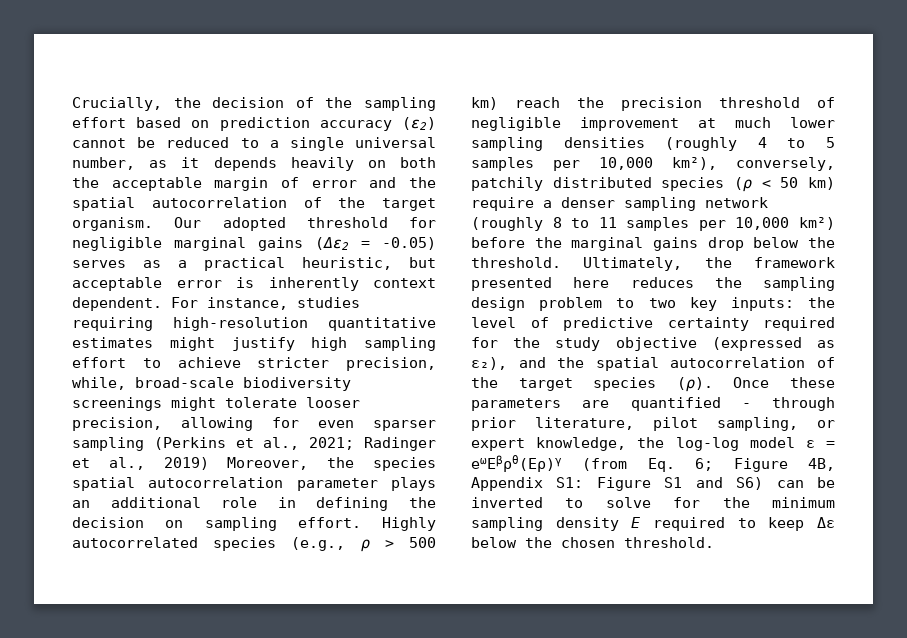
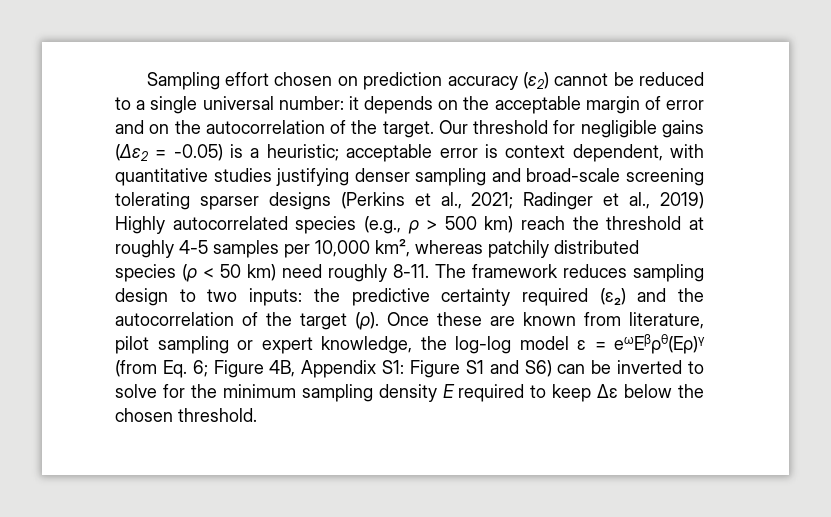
[72,97,436,111] [72,117,182,128] Crucially, the decision of the sampling effort based -> [146,72,333,90] Sampling effort chosen
[72,157,436,171] number, as it depends heavily on both -> [278,96,459,114] number: it depends on
[409,177,436,188] [72,197,436,211] [72,217,286,231] the spatial autocorrelation of the target organism. Our adopted -> [149,120,468,138] on the autocorrelation of the target. Our
[174,237,246,251] marginal -> (657, 129) none
[72,257,436,271] [72,277,436,291] [72,297,360,311] [72,317,436,331] [72,337,436,351] [72,357,436,371] [72,377,351,391] [72,397,360,411] [72,417,436,431] [72,437,144,451] serves as a practical heuristic, but acceptable error is inherently context dependent. For instance, studies requiring high-resolution quantitative estimates might justify high sampling effort to achieve stricter precision, while, broad-scale biodiversity screenings might tolerate looser precision, allowing for even sparser sampling -> [230,144,705,162] [115,168,704,186] [115,192,331,210] is a heuristic; acceptable error is context dependent, with quantitative studies justifying denser sampling and broad-scale screening tolerating sparser designs
[227,457,437,471] [72,477,436,491] [72,497,436,511] [72,517,361,531] Moreover, the species spatial autocorrelation parameter plays an additional role in defining the decision on sampling effort. -> (704, 200) none
[621,97,835,111] [471,117,835,131] [471,137,835,151] [471,157,835,171] precision threshold of negligible improvement at much lower sampling densities (roughly 4 to 5 samples per 10,000 km²), conversely, -> [606,216,704,230] [115,239,483,258] threshold at roughly 4-5 samples per 10,000 km², whereas
[471,197,768,211] [471,217,835,231] [471,237,835,251] [471,257,835,271] [471,277,742,291] require a denser sampling network (roughly 8 to 11 samples per 10,000 km²) before the marginal gains drop below the threshold. Ultimately, the framework presented here reduces the -> [282,264,627,282] need roughly 8-11. The framework reduces
[539,297,603,311] problem -> (168, 297) none
[689,297,717,311] key -> (238, 295) none
[471,317,549,328] level of -> (340, 295) none
[471,337,835,351] [471,357,835,371] [471,377,657,391] for the study objective (expressed as ε₂), and the spatial autocorrelation of the target species -> [599,288,704,305] [115,312,347,330] (ε₂) and the autocorrelation of the target
[471,397,835,411] [471,417,516,431] parameters are quantified - through prior -> [490,312,621,326] are known from
[717,417,798,431] sampling, -> [157,336,229,354] sampling

